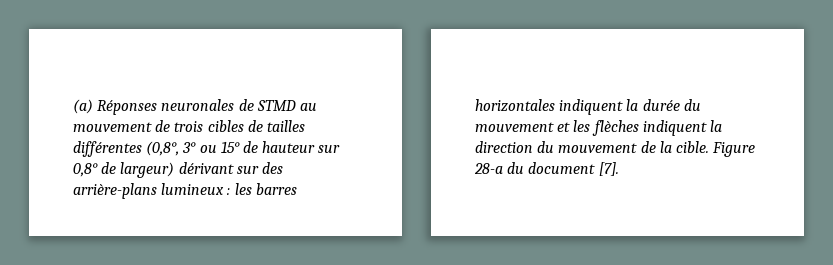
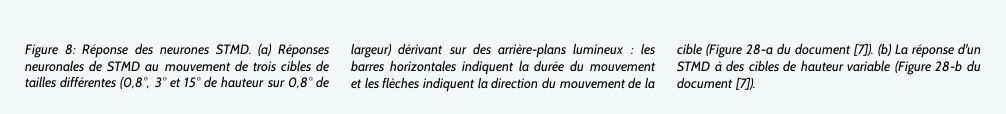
(73, 106) none -> [25,43,252,58] Figure 8: Réponse des neurones STMD.
[199,145,217,153] ou -> [169,78,181,88] et
[675,141,756,157] cible. Figure -> [677,43,742,58] cible (Figure
[598,162,619,176] [7]. -> [853,43,981,58] [677,60,981,75] [677,77,756,90] [7]). (b) La réponse d'un STMD à des cibles de hauteur variable (Figure 28-b du document [7]).

